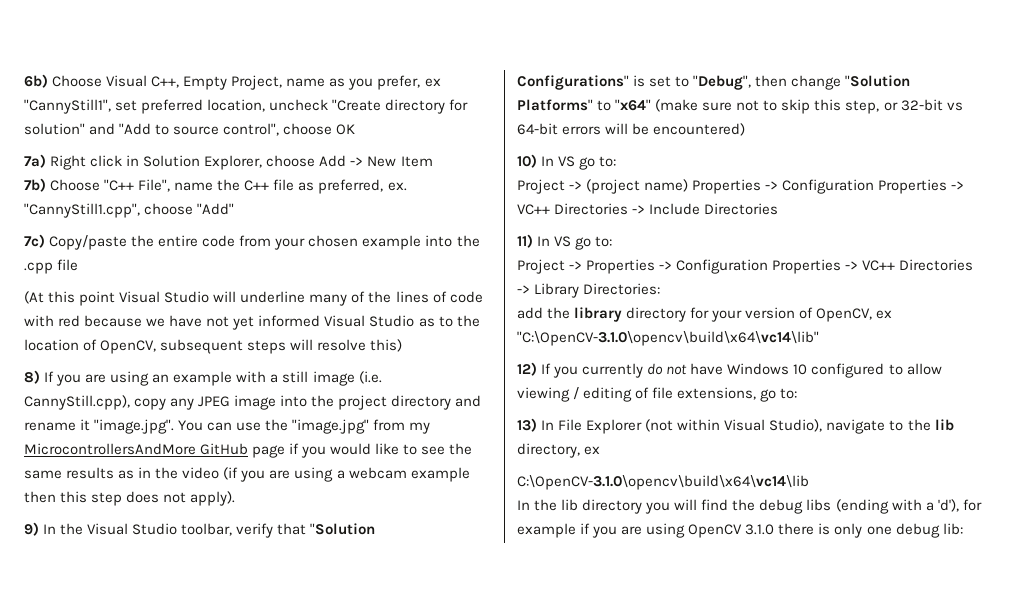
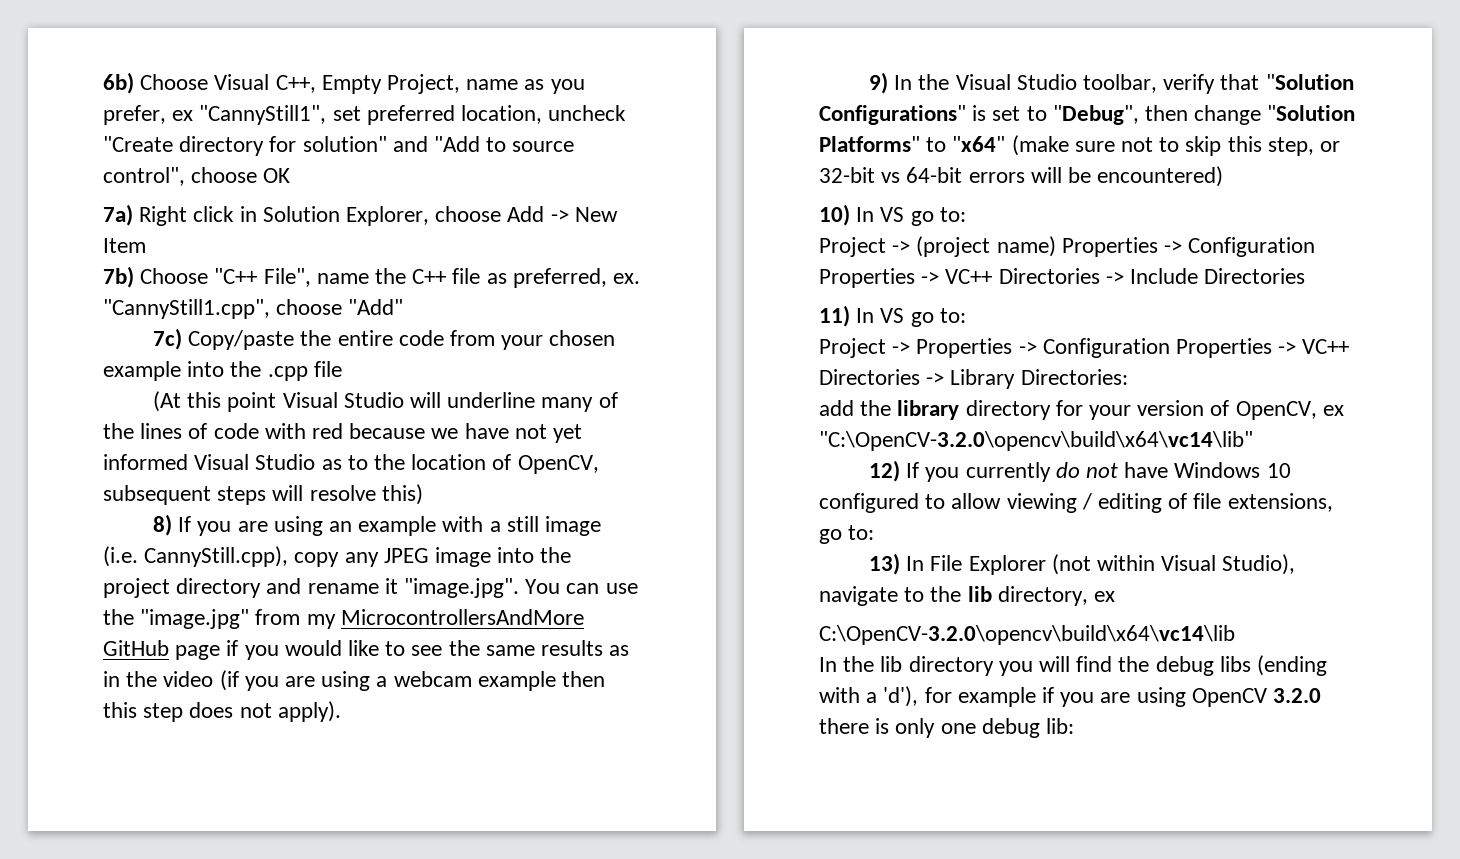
[517,331,819,346] "C:\OpenCV-3.1.0\opencv\build\x64\vc14\lib" -> [819,431,1253,451] "C:\OpenCV-3.2.0\opencv\build\x64\vc14\lib"
[517,475,809,490] C:\OpenCV-3.1.0\opencv\build\x64\vc14\lib -> [819,625,1235,645] C:\OpenCV-3.2.0\opencv\build\x64\vc14\lib
[745,524,775,535] 3.1.0 -> [1273,688,1322,703] 3.2.0

